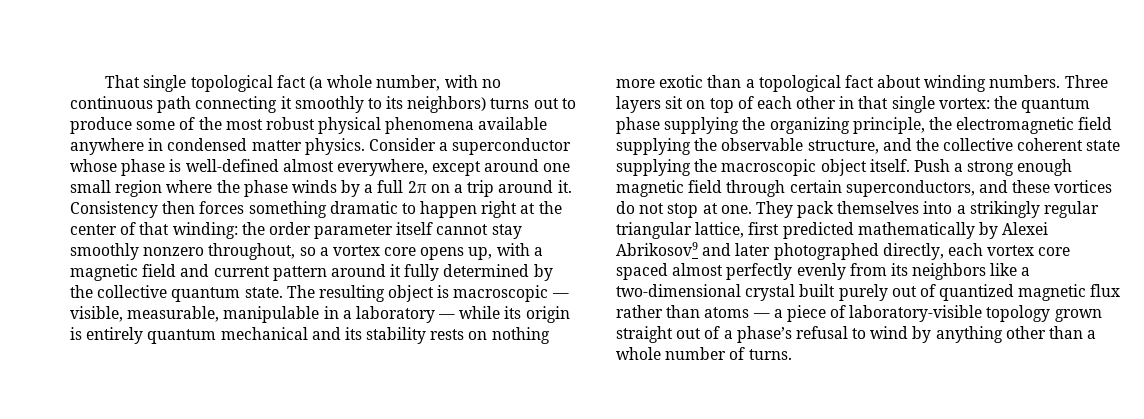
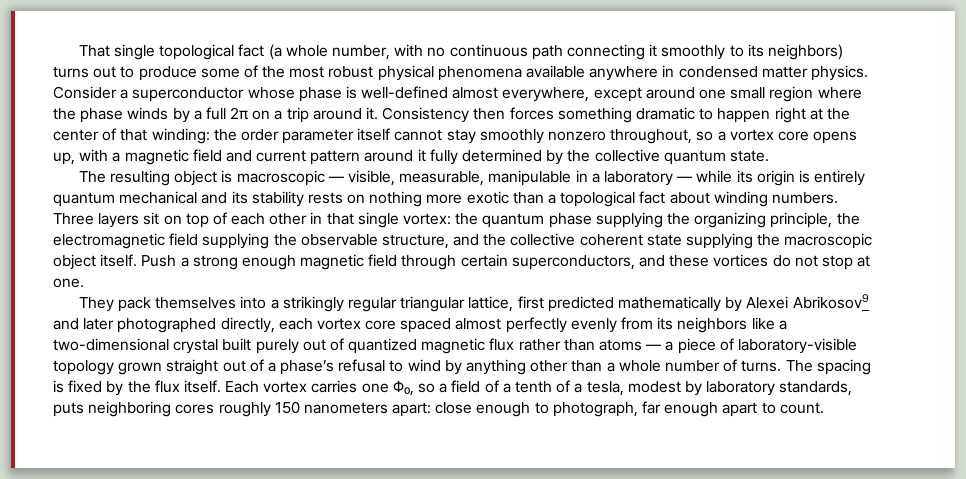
(283, 292) none -> (769, 156) //
(752, 209) none -> (84, 283) //
(792, 354) none -> [785,359,871,375] [53,380,853,396] [53,401,824,417] The spacing is fixed by the flux itself. Each vortex carries one Φ₀, so a field of a tenth of a tesla, modest by laboratory standards, puts neighboring cores roughly 150 nanometers apart: close enough to photograph, far enough apart to count.

